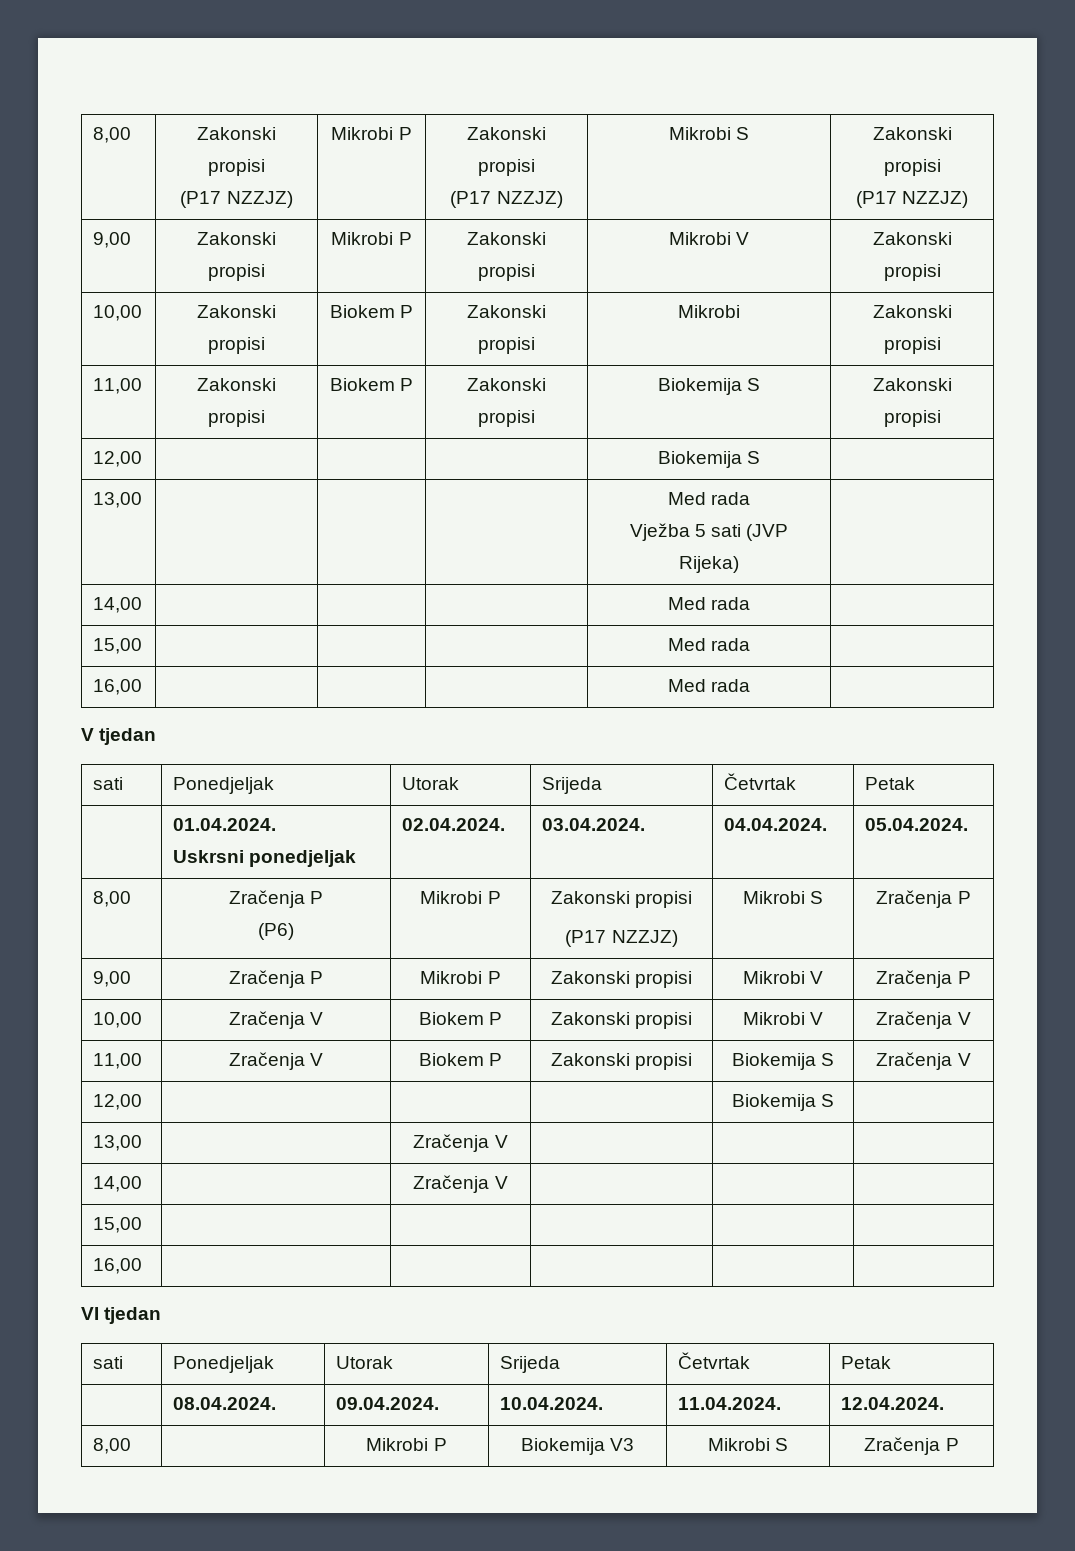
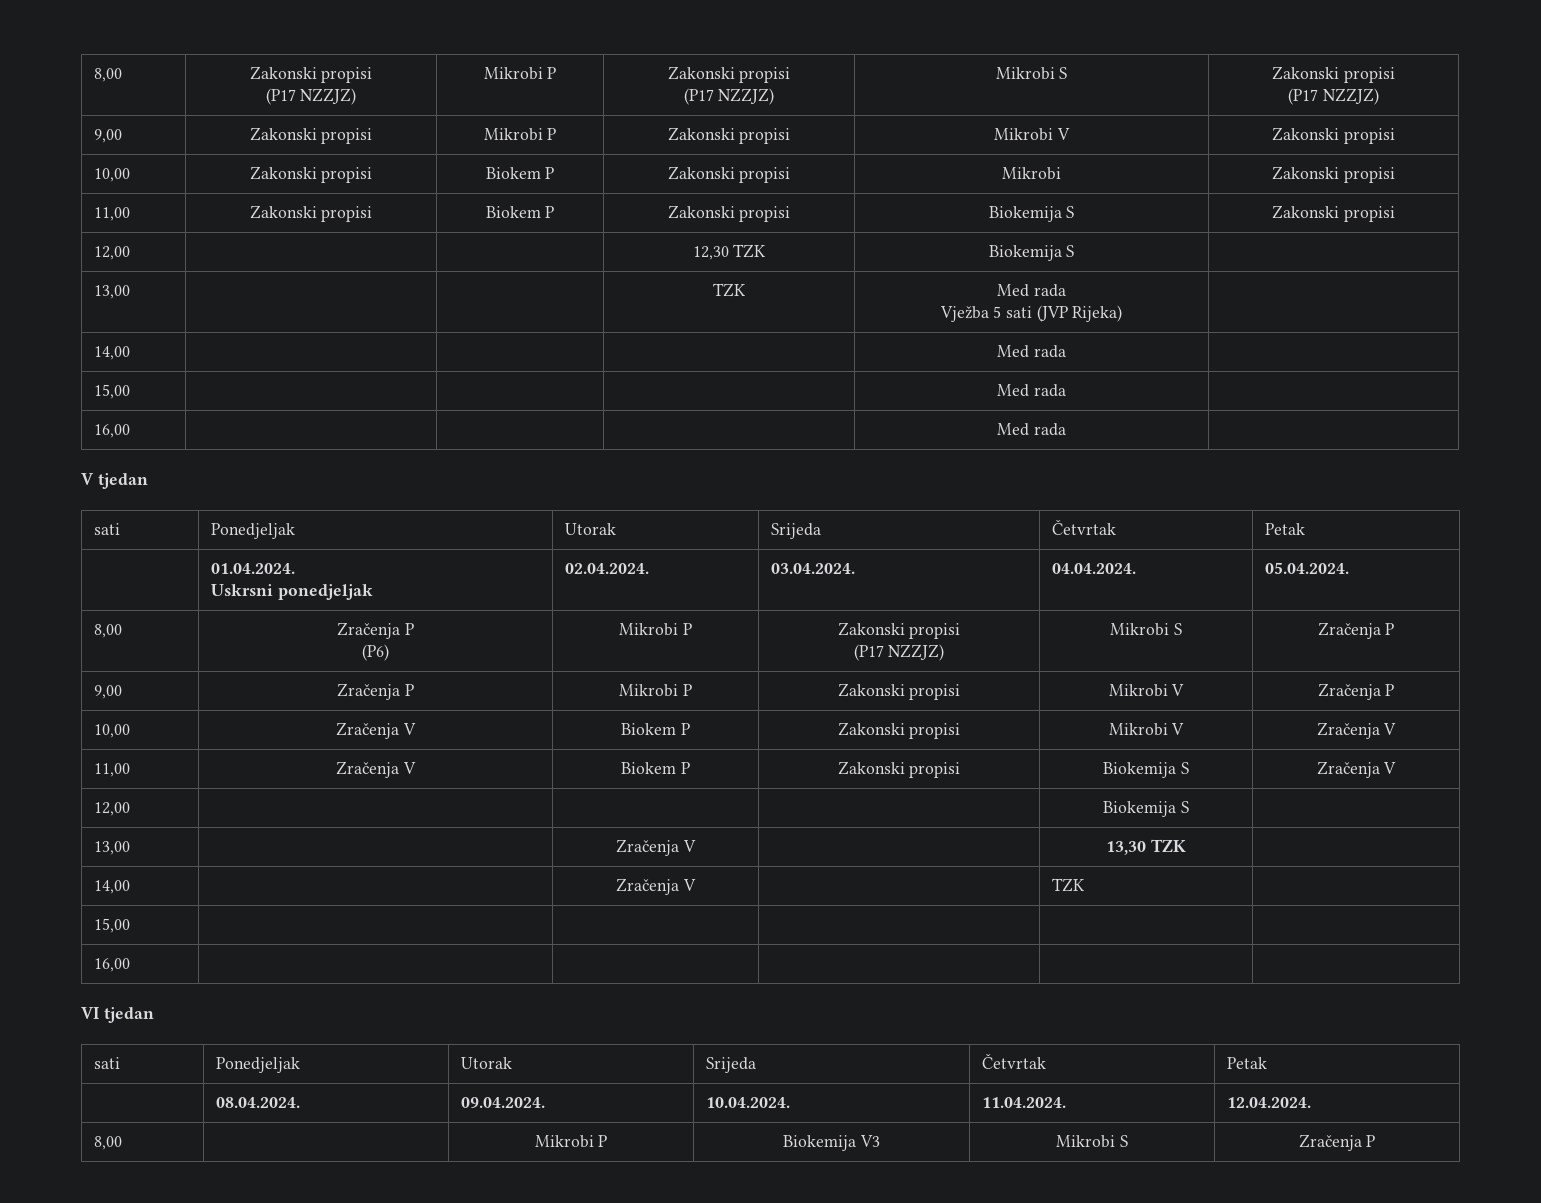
(143, 459) none -> [692,244,767,260] 12,30 TZK
(143, 500) none -> [713,283,746,297] TZK
(508, 1141) none -> [1106,839,1186,855] 13,30 TZK
(508, 1182) none -> [1052,878,1086,892] TZK

